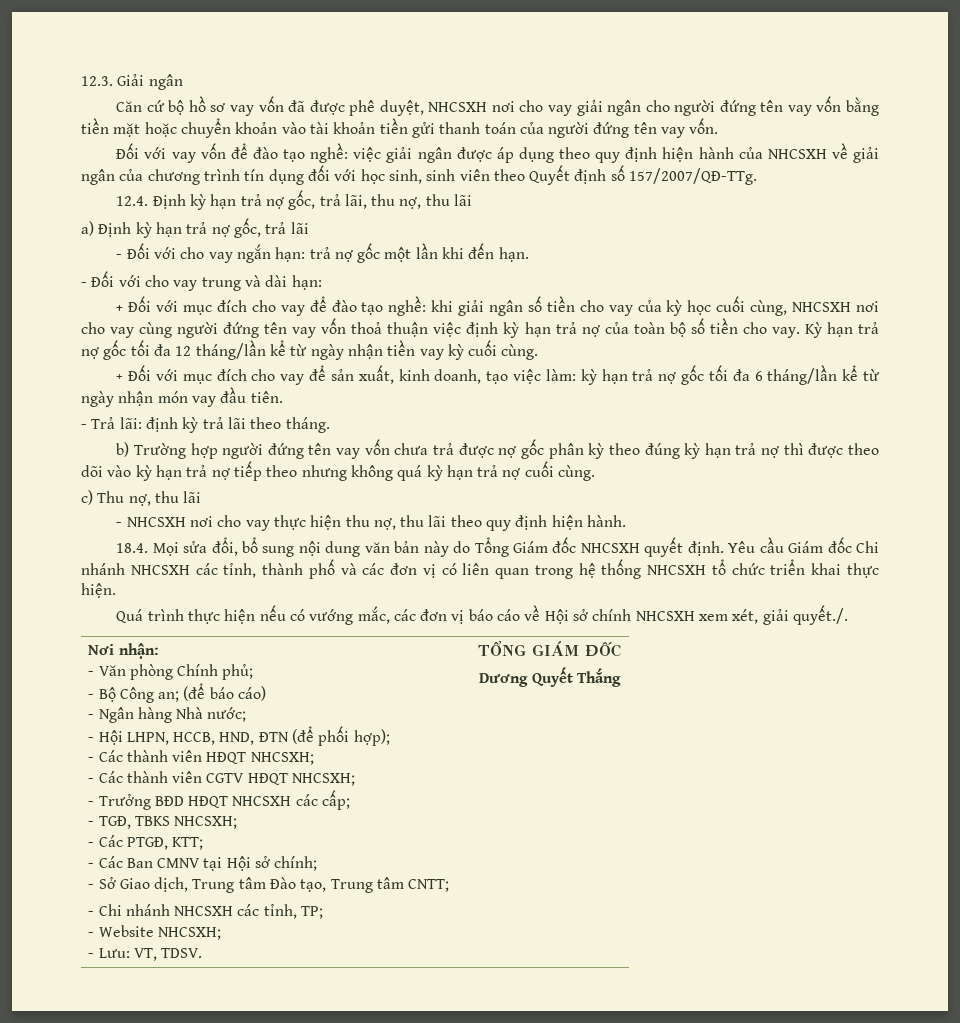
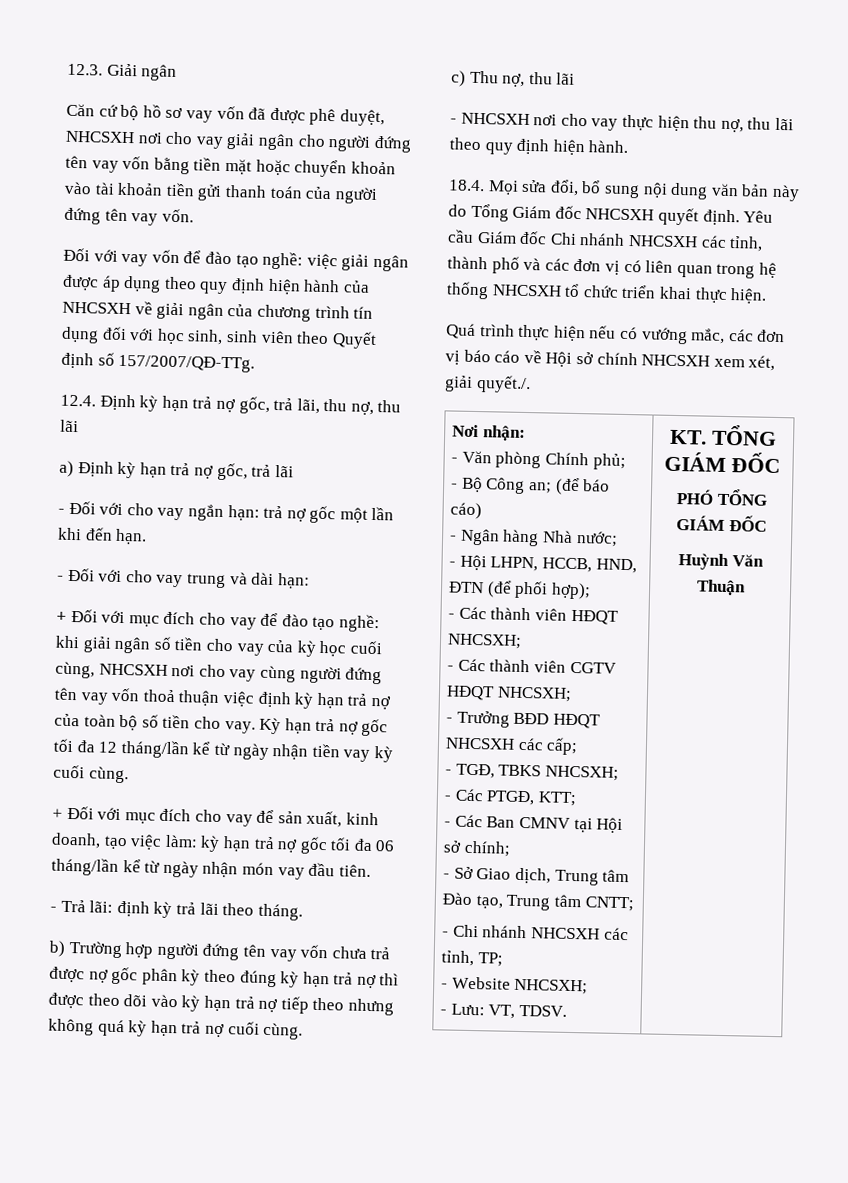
[754,371,763,381] 6 -> [375,840,396,852] 06
[478,641,621,657] [479,667,621,687] TỔNG GIÁM ĐỐC // Dương Quyết Thắng -> [669,424,777,446] [664,451,781,474] [676,488,768,506] [676,515,767,532] [678,553,764,571] [695,579,746,596] KT. TỔNG GIÁM ĐỐC // PHÓ TỔNG GIÁM ĐỐC // Huỳnh Văn Thuận

